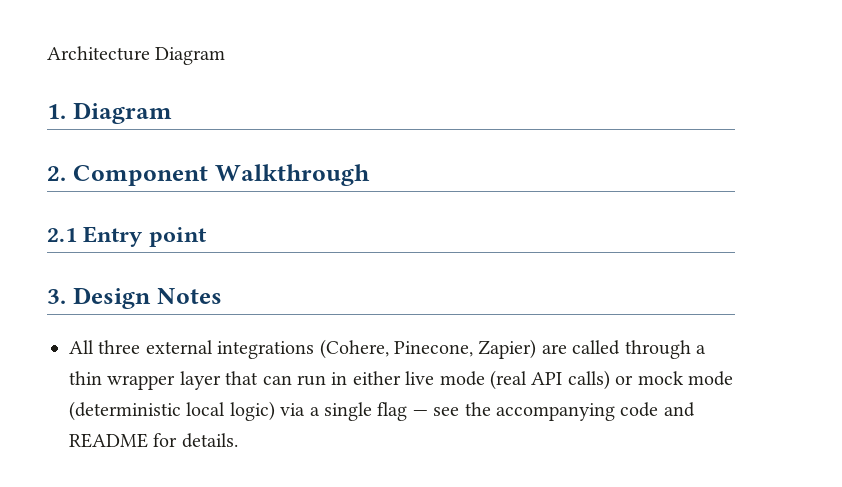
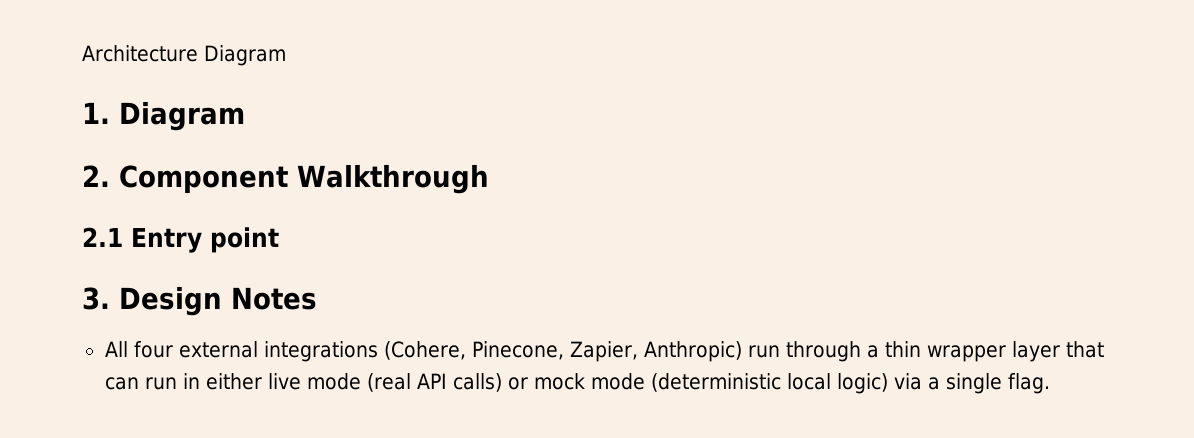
[98,340,141,354] three -> [133,341,173,358] four
[478,339,621,359] Zapier) are called -> [569,341,780,362] Zapier, Anthropic) run
[377,402,695,421] [69,433,238,448] flag — see the accompanying code and README for details. -> [1007,373,1050,394] flag.

